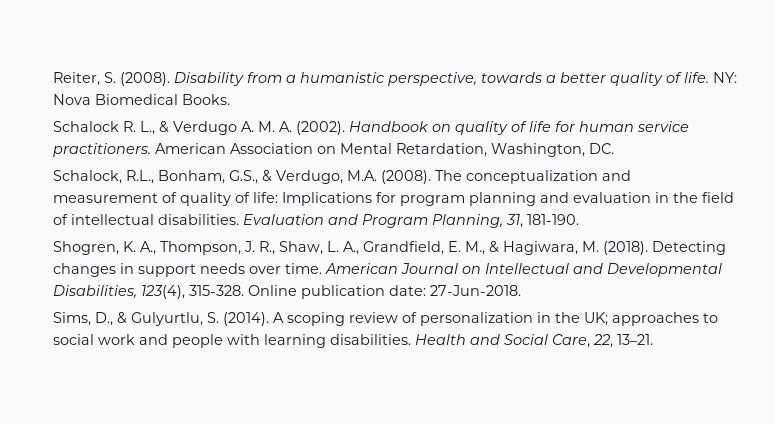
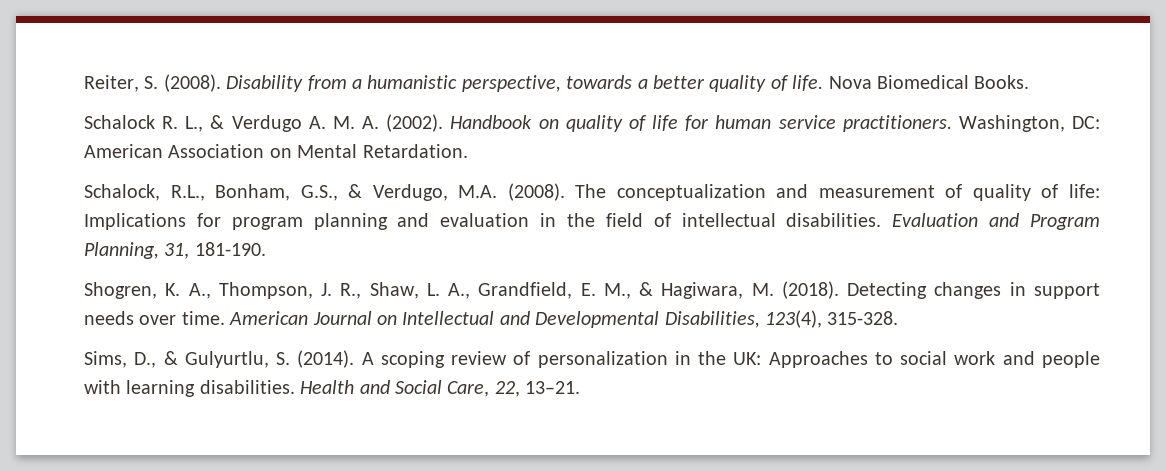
[712,72,737,83] NY: -> (824, 83) none
(151, 150) none -> [958,115,1100,132] Washington, DC:
[395,143,614,157] Retardation, Washington, DC. -> [362,144,468,158] Retardation.
[247,285,521,299] Online publication date: 27-Jun-2018. -> (899, 318) none
[583,312,699,326] UK; approaches -> [733,351,868,368] UK: Approaches

